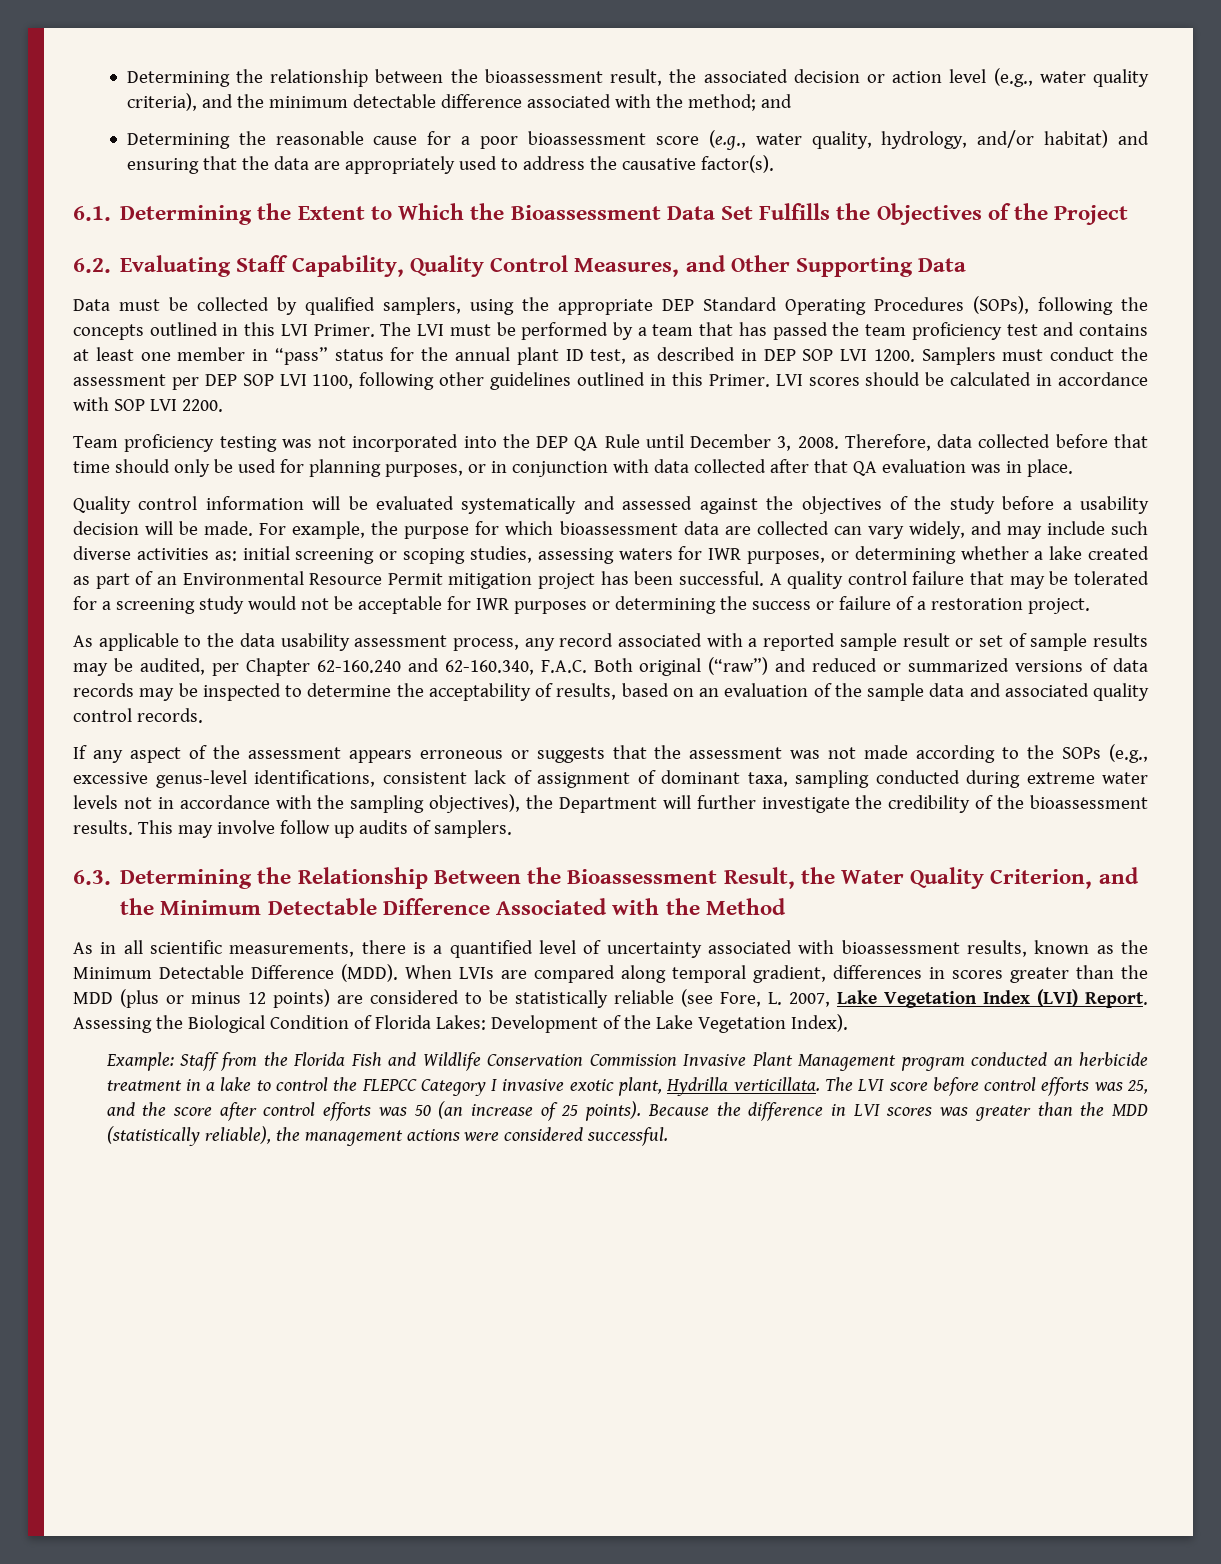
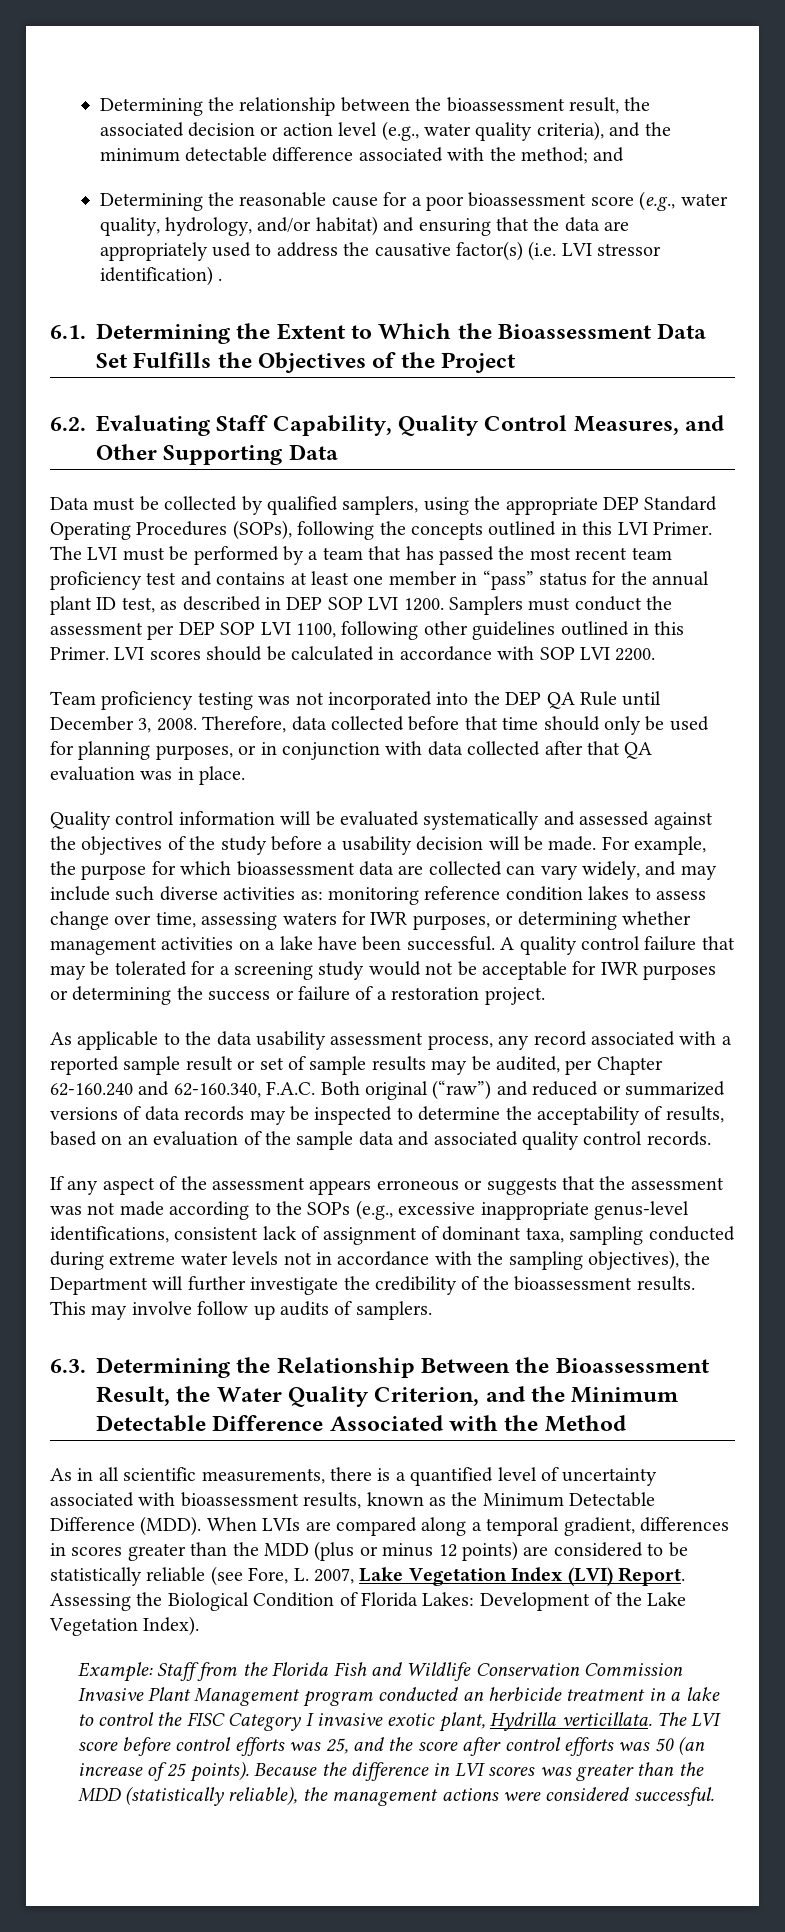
[700,155,774,173] factor(s). -> [456,241,662,261] [99,266,223,286] factor(s) (i.e. LVI stressor identification) .
(860, 329) none -> [529,547,628,560] most recent
[242,546,532,564] initial screening or scoping studies, -> [328,886,706,905] [50,911,196,930] monitoring reference condition lakes to assess change over time,
[1034,546,1150,560] [73,571,629,589] a lake created as part of an Environmental Resource Permit mitigation project has -> [50,936,357,955] management activities on a lake have
(148, 778) none -> [480,1202,589,1220] inappropriate
(666, 974) none -> [471,1522,482,1531] a
[361,1079,417,1091] FLEPCC -> [186,1712,225,1726] FISC

